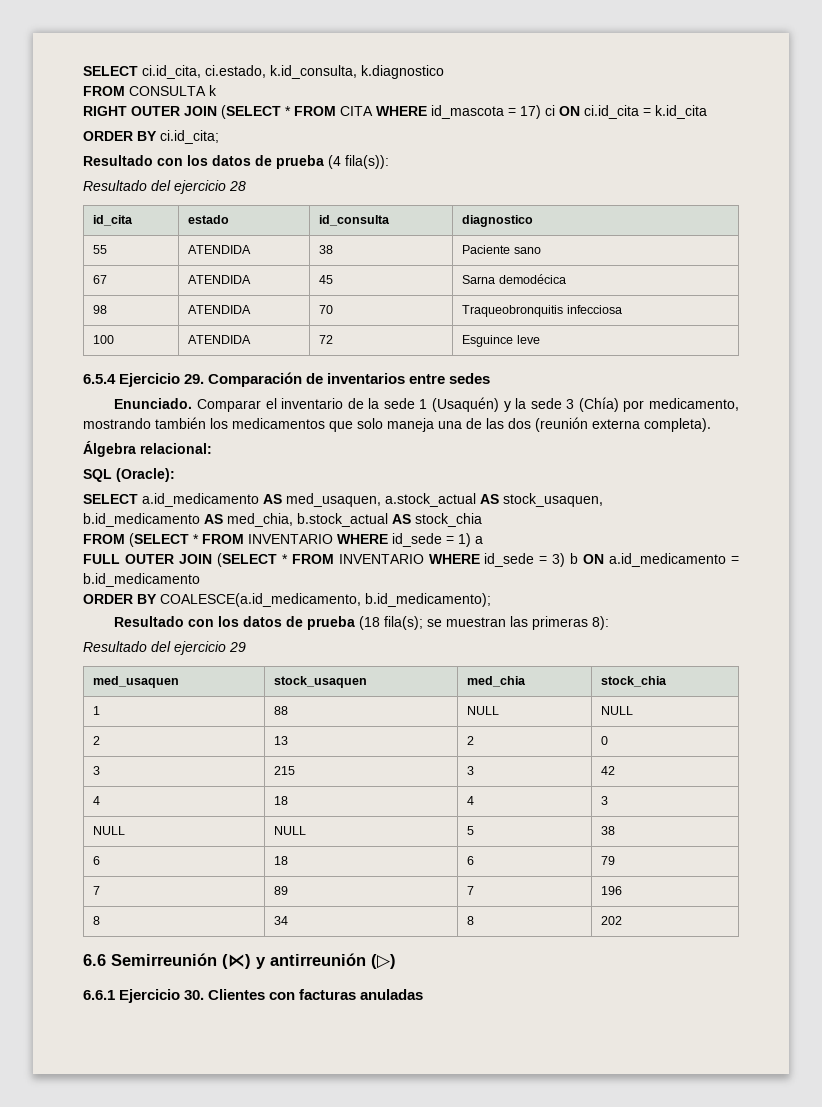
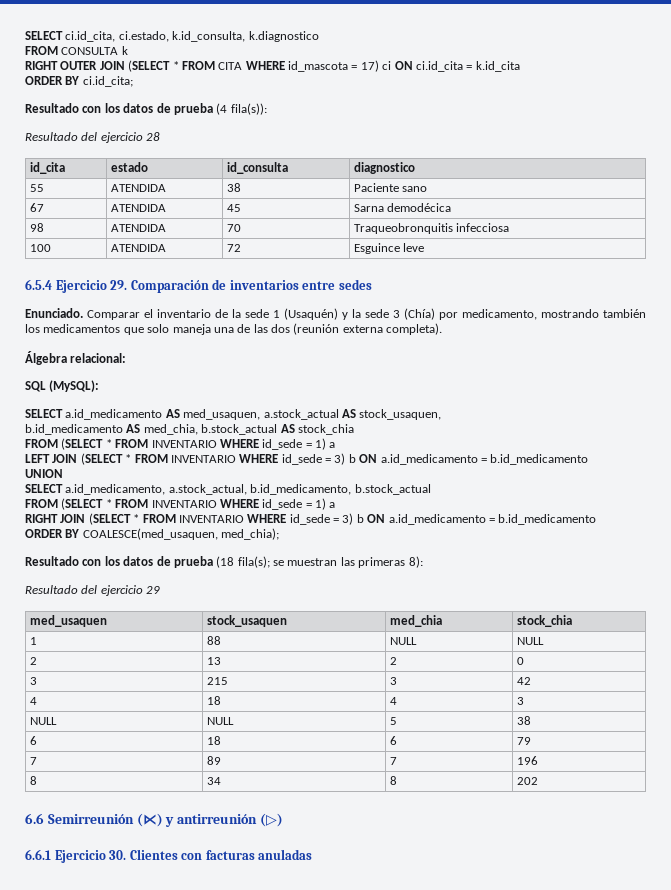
[116,468,175,482] (Oracle): -> [49,380,100,392] (MySQL):
[83,554,174,564] FULL OUTER -> [25,453,589,465] [25,469,63,478] [25,484,431,495] [25,498,336,510] [25,514,58,523] LEFT JOIN (SELECT * FROM INVENTARIO WHERE id_sede = 3) b ON a.id_medicamento = b.id_medicamento // UNION // SELECT a.id_medicamento, a.stock_actual, b.id_medicamento, b.stock_actual // FROM (SELECT * FROM INVENTARIO WHERE id_sede = 1) a // RIGHT
[160,593,491,607] COALESCE(a.id_medicamento, b.id_medicamento); -> [82,528,280,540] COALESCE(med_usaquen, med_chia);

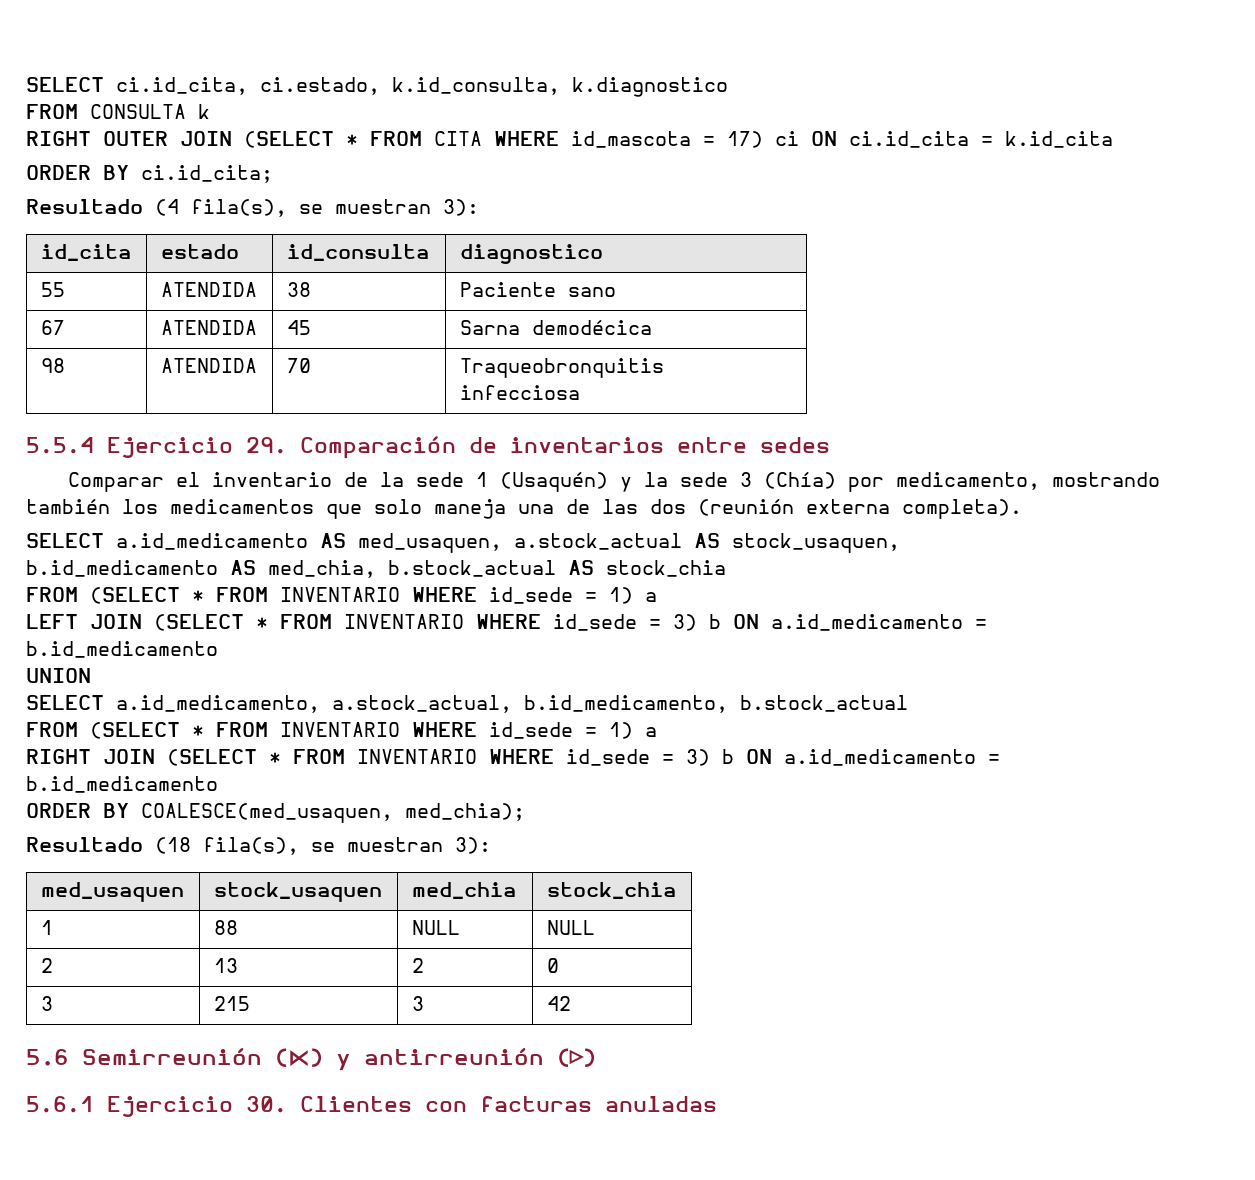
[82,103,267,115] [25,132,161,143] con los datos de prueba (4 fila(s)): // Resultado del ejercicio 28 -> [155,199,479,217] (4 fila(s), se muestran 3):
[30,244,52,252] [111,244,167,252] [227,244,242,252] [354,243,425,254] [25,279,52,290] // 100 | ATENDIDA | 72 | Esguince leve // 6.5.4 -> [26,437,94,454] // 5.5.4
[25,308,83,318] Enunciado. -> (830, 445) none
[25,351,127,365] [25,380,100,392] // Álgebra relacional: // SQL (MySQL): -> (1022, 509) none
[82,556,423,568] [25,585,161,596] con los datos de prueba (18 fila(s); se muestran las primeras 8): // Resultado del ejercicio 29 -> [155,837,491,855] (18 fila(s), se muestran 3):
[30,697,38,705] [207,696,222,705] [390,697,398,705] [517,697,525,705] [30,717,58,725] [207,717,235,725] [390,717,398,725] [517,716,532,725] [30,736,38,745] [207,736,222,745] [390,736,398,745] [517,737,532,745] [30,757,38,765] [207,756,222,765] [390,757,398,765] [517,756,539,765] [30,776,38,785] [207,777,222,785] [390,776,398,785] [517,777,539,785] [25,813,44,824] // 4 | 18 | 4 | 3 // NULL | NULL | 5 | 38 // 6 | 18 | 6 | 79 // 7 | 89 | 7 | 196 // 8 | 34 | 8 | 202 // 6.6 -> [26,1049,69,1066] // 5.6
[25,849,51,860] 6.6.1 -> [26,1096,94,1113] 5.6.1

